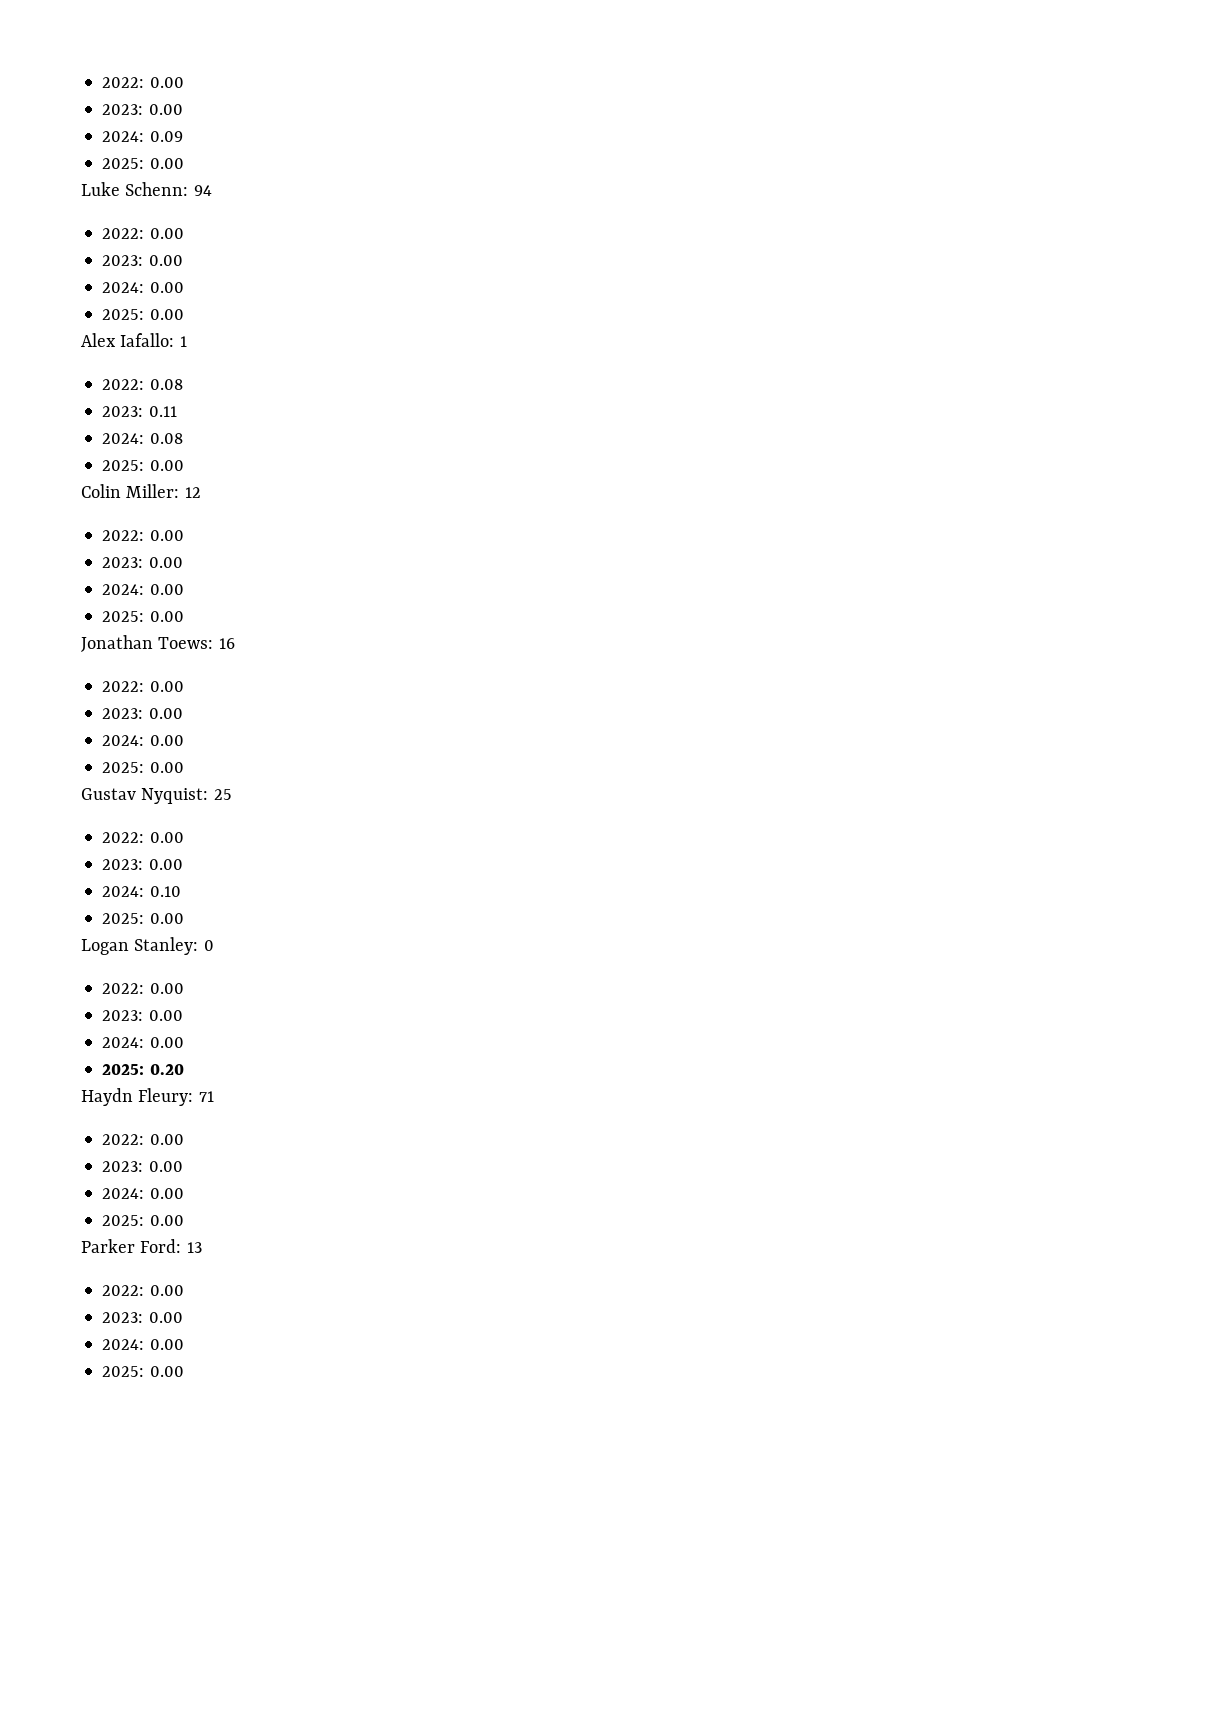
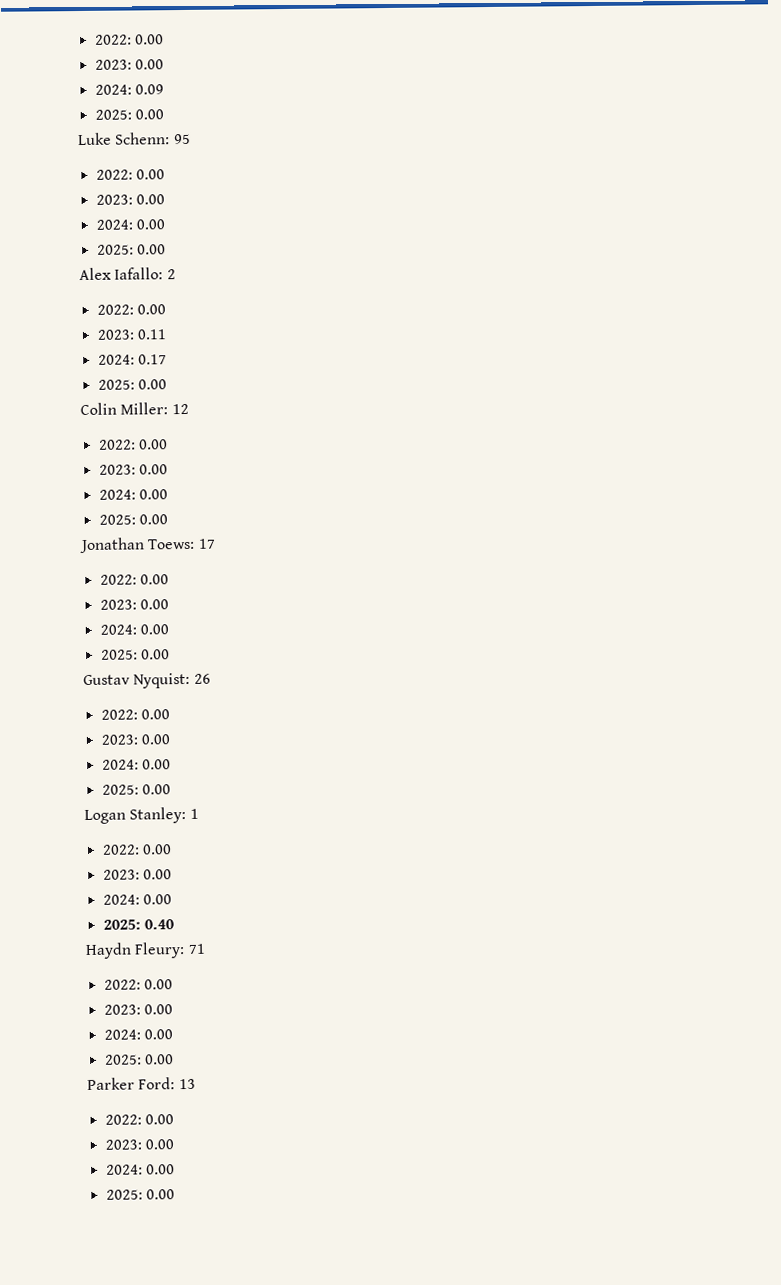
[193,185,212,196] 94 -> [173,133,191,145] 95
[179,336,187,347] [102,379,183,390] 1 // 2022: 0.08 -> [166,269,176,280] [96,304,166,315] 2 // 2022: 0.00
[149,433,183,444] 0.08 -> [137,354,167,365] 0.17
[218,638,235,649] 16 -> [197,538,216,549] 17
[213,789,232,800] [102,832,184,843] [102,859,183,870] [102,886,181,897] [102,913,184,924] [81,937,214,955] [102,983,184,994] [102,1010,183,1021] [102,1037,184,1048] [102,1064,184,1075] 25 // 2022: 0.00 // 2023: 0.00 // 2024: 0.10 // 2025: 0.00 // Logan Stanley: 0 // 2022: 0.00 // 2023: 0.00 // 2024: 0.00 // 2025: 0.20 -> [193,673,211,684] [100,709,170,720] [100,734,170,745] [101,759,171,770] [101,784,171,795] [84,807,199,824] [101,844,172,855] [102,869,172,880] [102,894,172,905] [102,919,174,930] 26 // 2022: 0.00 // 2023: 0.00 // 2024: 0.00 // 2025: 0.00 // Logan Stanley: 1 // 2022: 0.00 // 2023: 0.00 // 2024: 0.00 // 2025: 0.40

